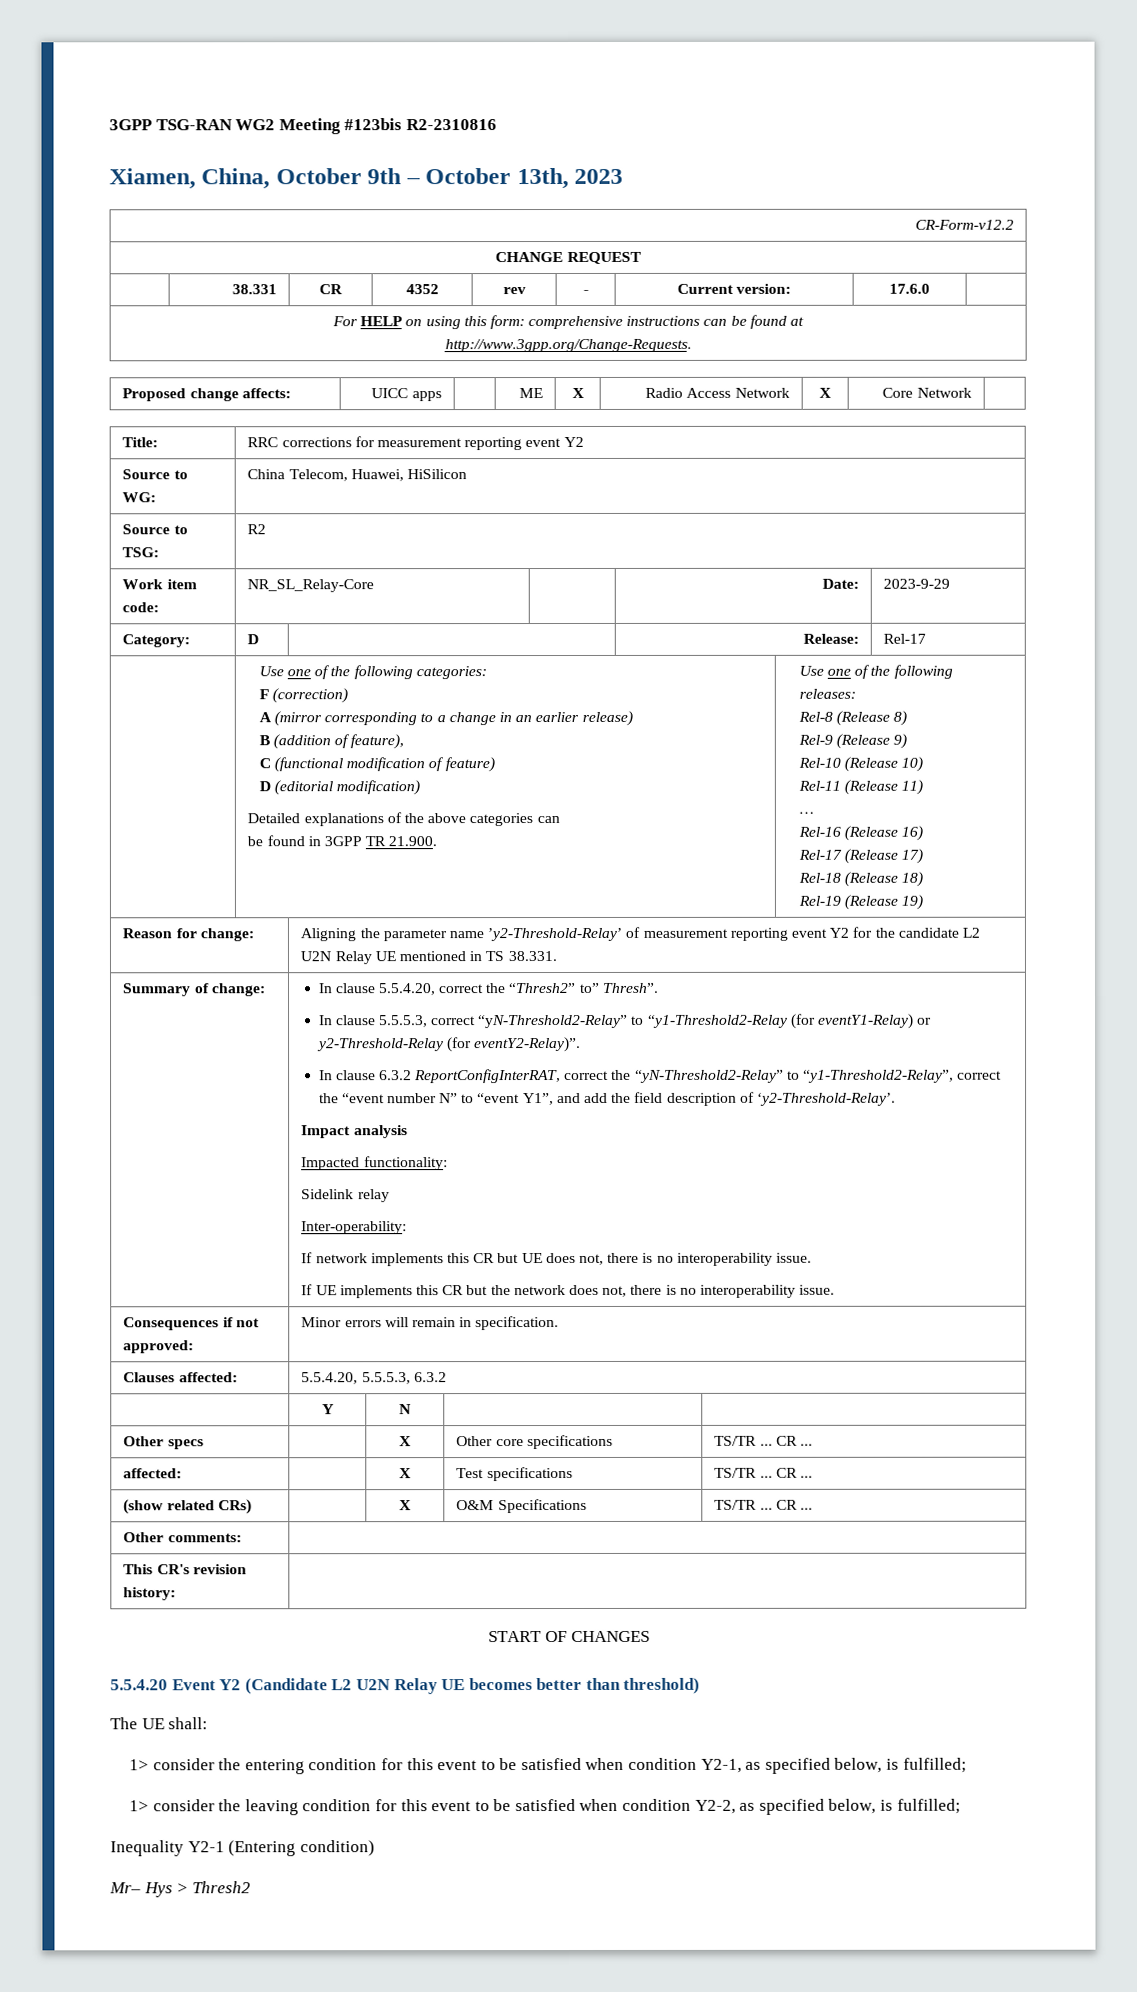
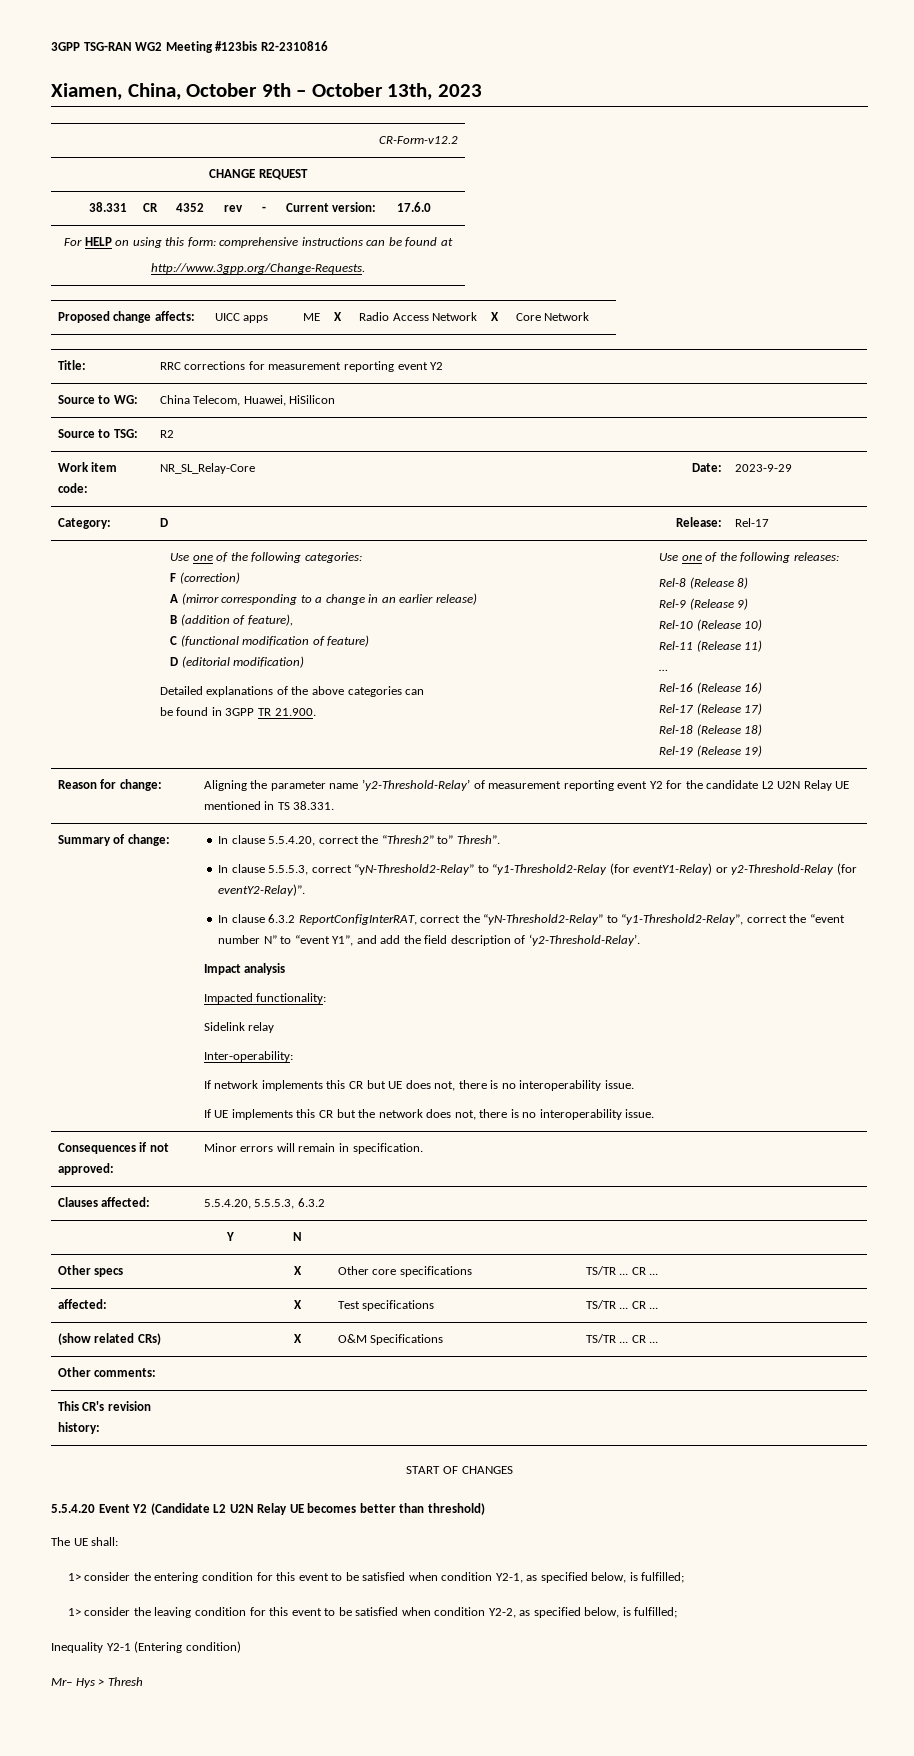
[191,1881,251,1894] Thresh2 -> [107,1677,143,1686] Thresh

